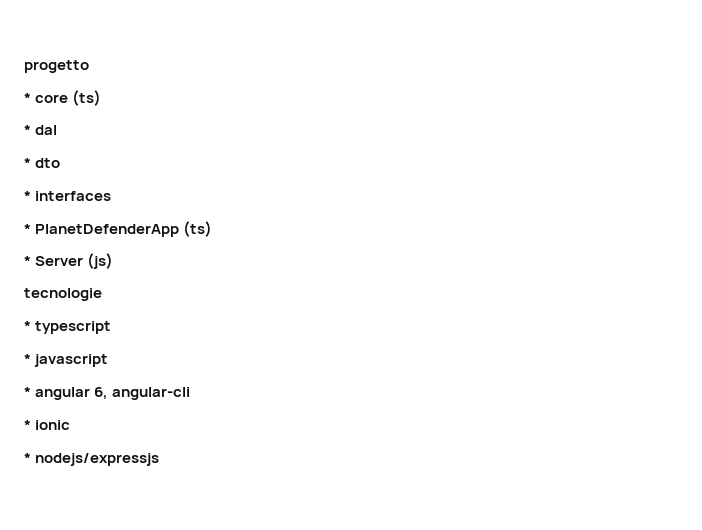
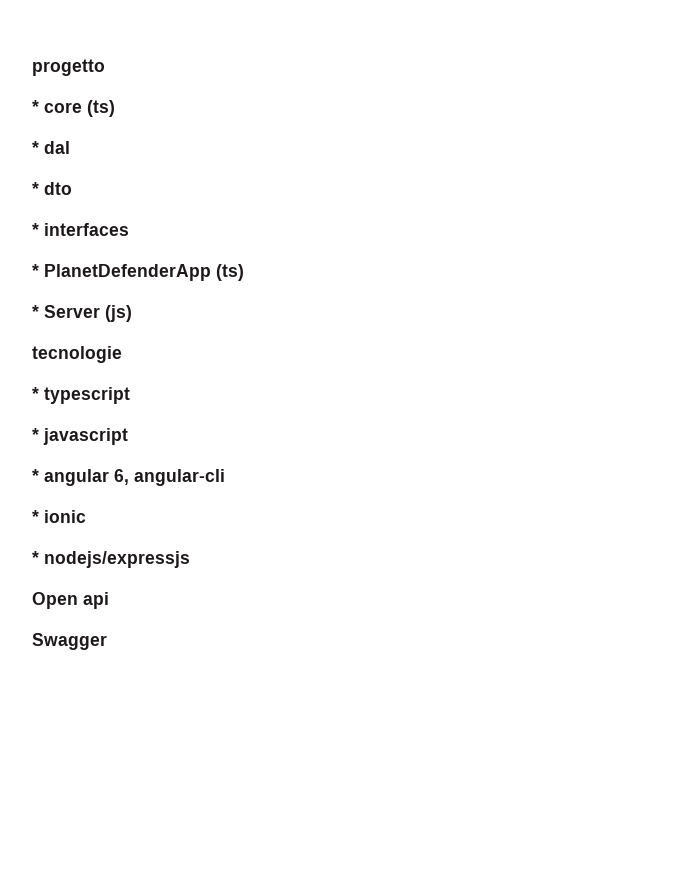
(160, 459) none -> [32,592,109,609] [32,633,107,650] // Open api // Swagger

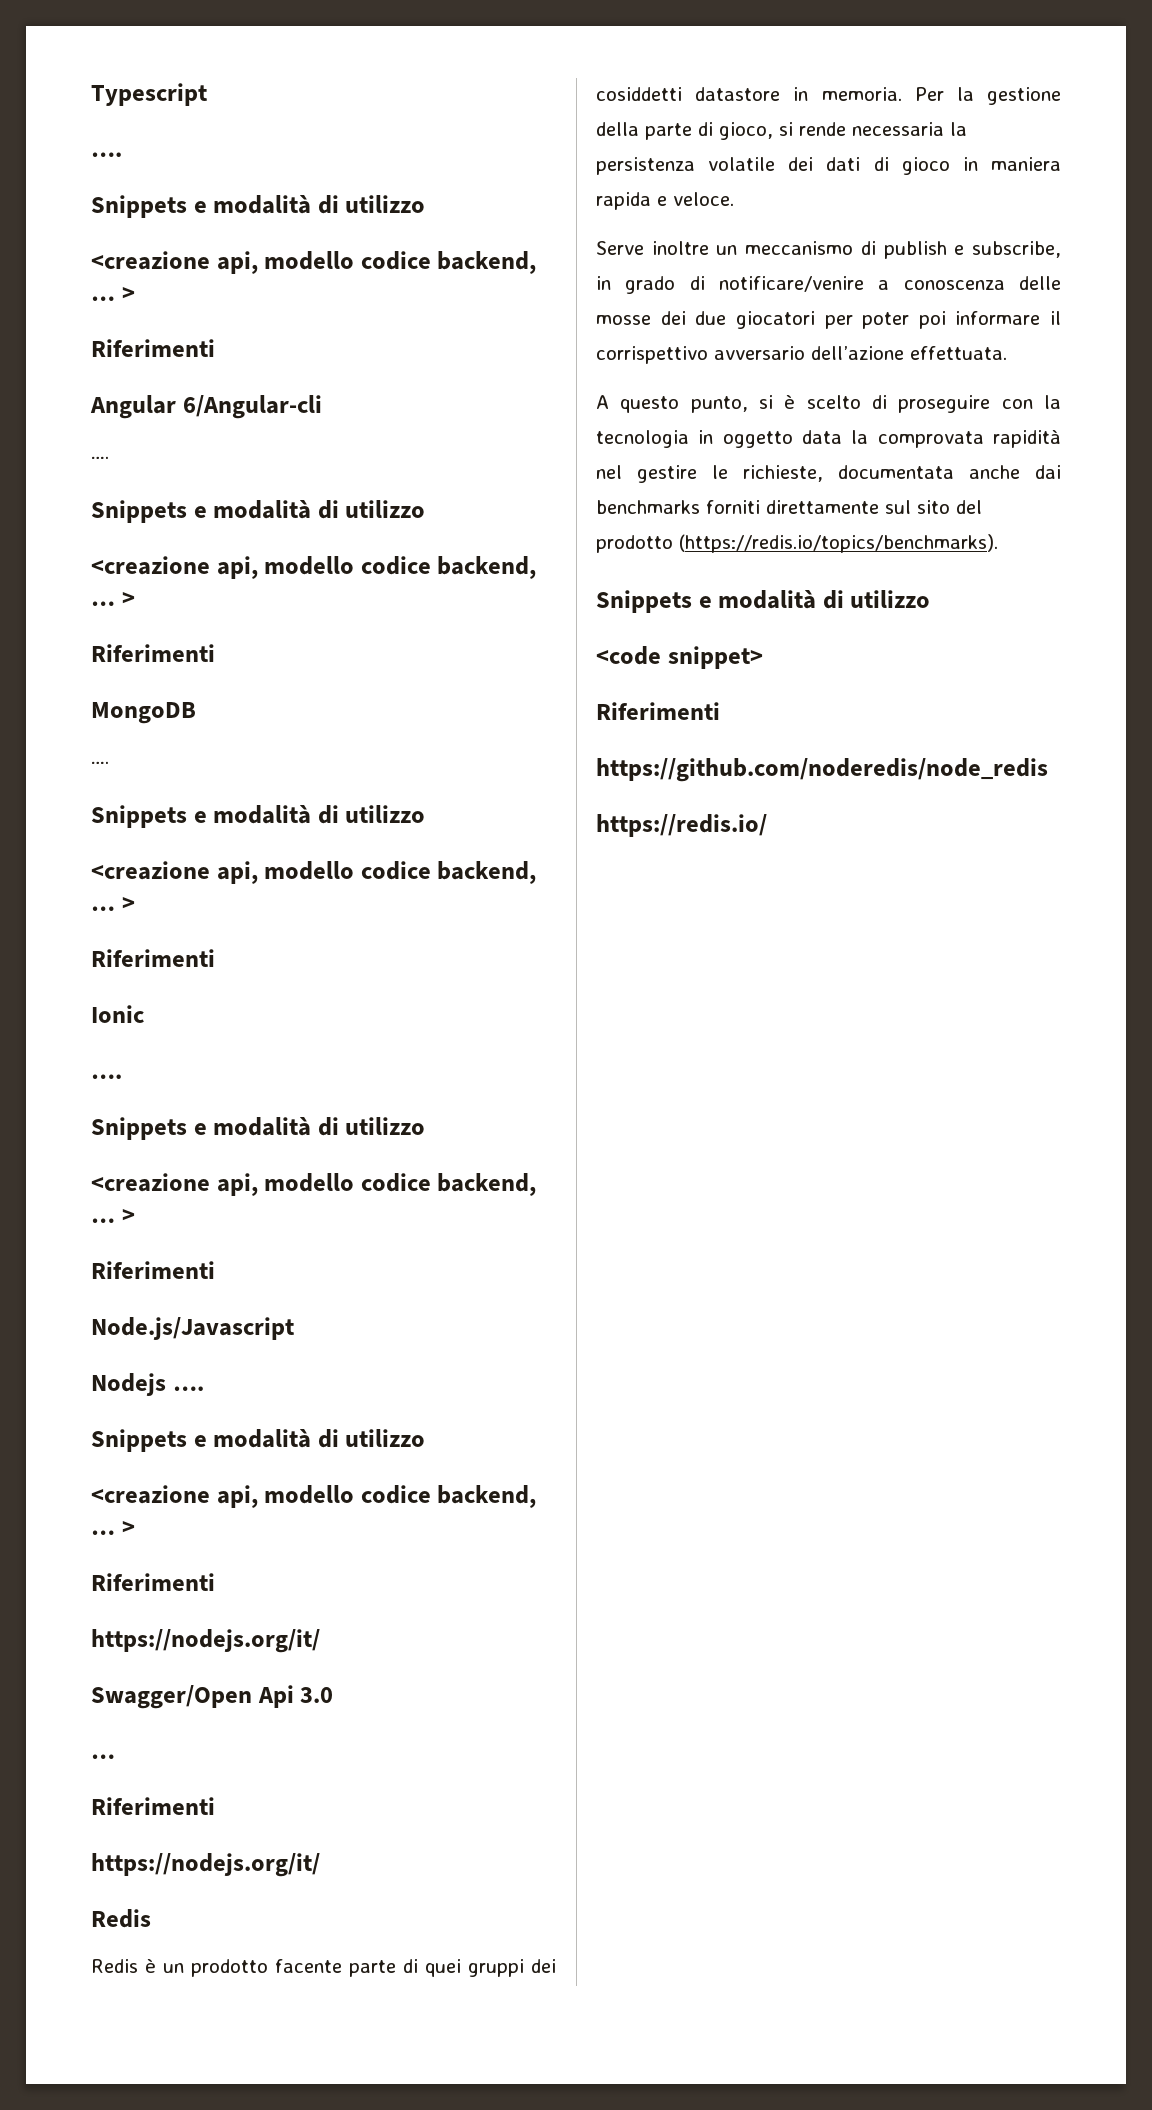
[32,59,105,76] [32,100,115,117] [32,141,70,154] [32,182,72,195] [32,223,129,236] [32,264,244,281] [32,305,132,322] [32,346,122,363] [32,387,130,404] [32,428,128,445] [32,469,225,486] [32,510,86,523] [32,551,190,568] [32,592,109,609] [32,633,107,650] progetto // * core (ts) // * dal // * dto // * interfaces // * PlanetDefenderApp (ts) // * Server (js) // tecnologie // * typescript // * javascript // * angular 6, angular-cli // * ionic // * nodejs/expressjs // Open api // Swagger -> [91,83,207,106] [91,152,122,157] [91,195,426,218] [91,251,537,274] [91,287,135,301] [91,339,215,357] [90,395,322,419] [91,456,109,459] [91,500,426,523] [91,556,537,579] [91,592,135,606] [91,644,215,662] [91,702,196,724] [91,761,109,764] [91,805,426,828] [91,861,537,884] [91,897,135,911] [91,949,215,967] [91,1005,144,1023] [91,1074,122,1079] [91,1117,426,1140] [91,1173,537,1196] [91,1209,135,1223] [91,1261,215,1279] [91,1317,294,1340] [91,1373,204,1396] [91,1429,426,1452] [91,1485,537,1508] [91,1521,135,1535] [91,1573,215,1591] [91,1629,320,1653] [91,1685,334,1709] [91,1754,115,1759] [91,1797,215,1815] [91,1853,320,1877] [91,1909,151,1928] [91,1959,556,1977] [596,87,1061,105] [596,122,967,140] [596,157,1061,175] [596,192,734,210] [596,241,1061,259] [596,276,1061,294] [596,311,1061,329] [596,346,1007,364] [596,395,1061,413] [596,430,1061,448] [596,465,1061,483] [596,500,982,514] [596,534,998,553] [596,590,931,613] [596,646,763,669] [596,702,720,720] [596,758,1048,782] [596,814,767,837] Typescript // …. // Snippets e modalità di utilizzo // <creazione api, modello codice backend, … > // Riferimenti // Angular 6/Angular-cli // …. // Snippets e modalità di utilizzo // <creazione api, modello codice backend, … > // Riferimenti // MongoDB // …. // Snippets e modalità di utilizzo // <creazione api, modello codice backend, … > // Riferimenti // Ionic // …. // Snippets e modalità di utilizzo // <creazione api, modello codice backend, … > // Riferimenti // Node.js/Javascript // Nodejs …. // Snippets e modalità di utilizzo // <creazione api, modello codice backend, … > // Riferimenti // https://nodejs.org/it/ // Swagger/Open Api 3.0 // … // Riferimenti // https://nodejs.org/it/ // Redis // Redis è un prodotto facente parte di quei gruppi dei cosiddetti datastore in memoria. Per la gestione della parte di gioco, si rende necessaria la persistenza volatile dei dati di gioco in maniera rapida e veloce. // Serve inoltre un meccanismo di publish e subscribe, in grado di notificare/venire a conoscenza delle mosse dei due giocatori per poter poi informare il corrispettivo avversario dell’azione effettuata. // A questo punto, si è scelto di proseguire con la tecnologia in oggetto data la comprovata rapidità nel gestire le richieste, documentata anche dai benchmarks forniti direttamente sul sito del prodotto (https://redis.io/topics/benchmarks). // Snippets e modalità di utilizzo // <code snippet> // Riferimenti // https://github.com/noderedis/node_redis // https://redis.io/

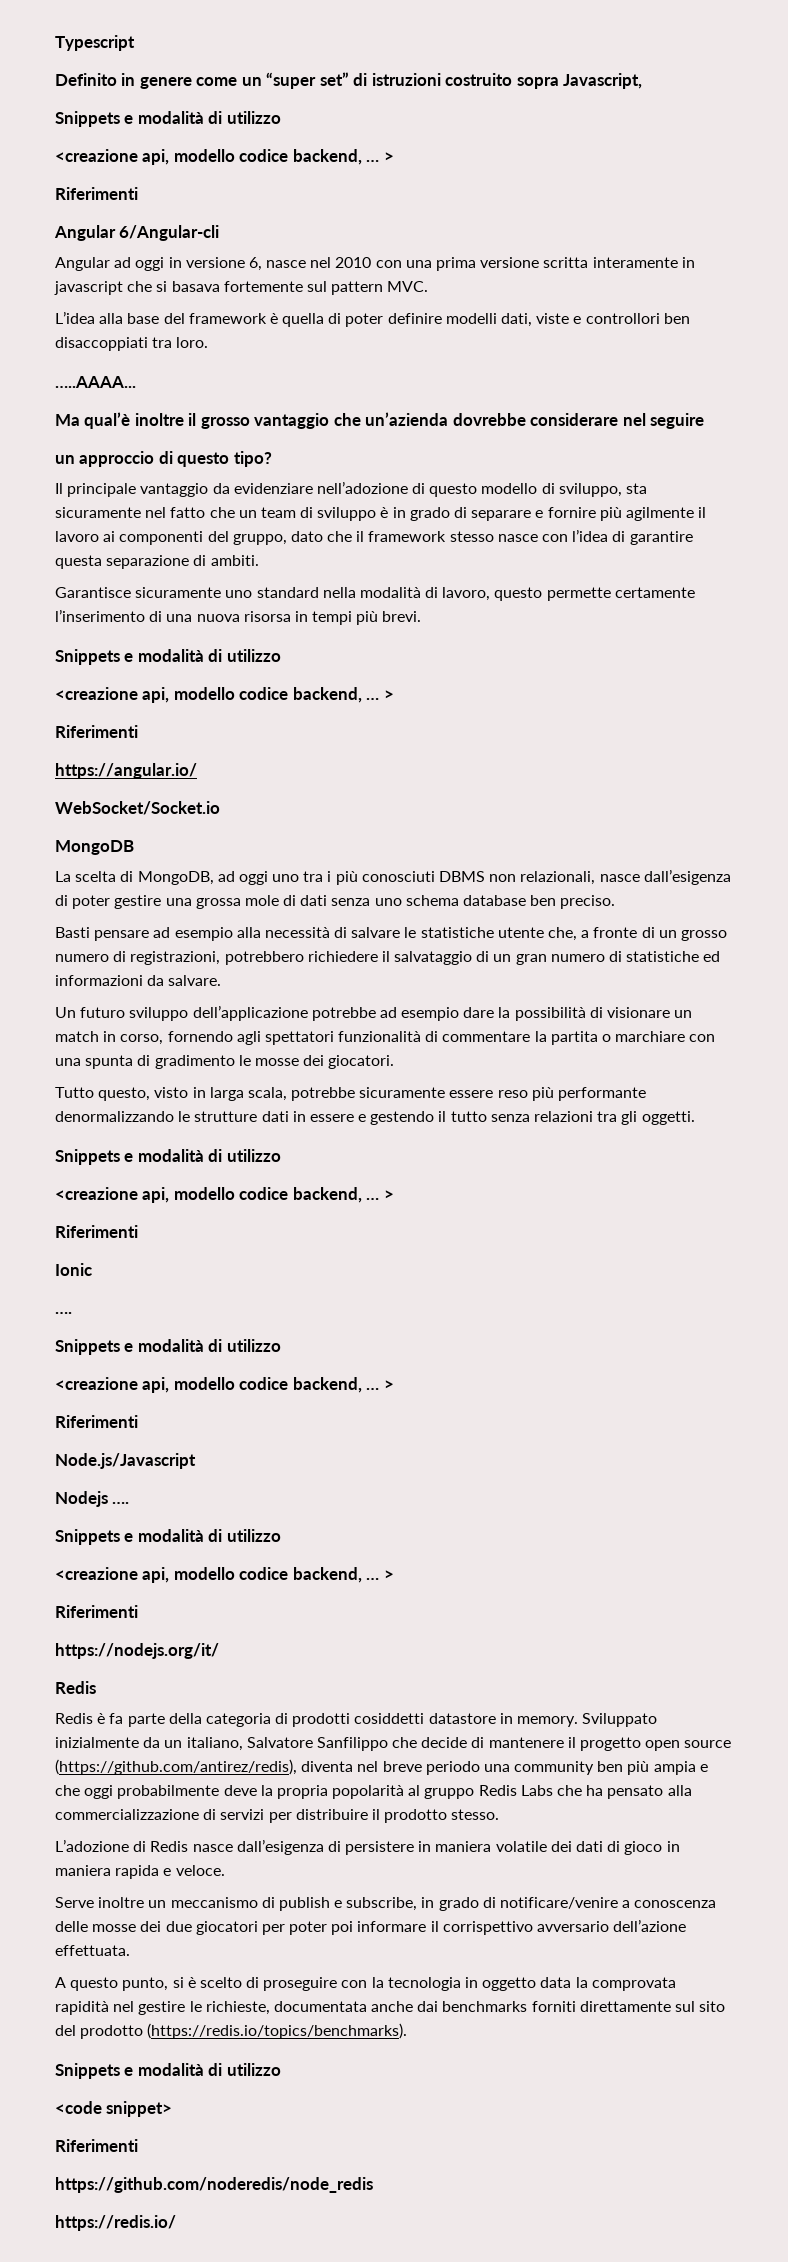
[91,152,122,157] …. -> [55,72,643,89] Definito in genere come un “super set” di istruzioni costruito sopra Javascript,
[91,456,109,459] …. -> [55,257,695,271] [54,281,429,295] [55,311,690,327] [55,337,209,351] [55,376,136,388] [55,412,705,429] [55,451,272,467] [55,481,648,497] [55,507,707,521] [55,529,693,545] [55,555,259,569] [55,587,695,601] [55,609,422,625] Angular ad oggi in versione 6, nasce nel 2010 con una prima versione scritta interamente in javascript che si basava fortemente sul pattern MVC. // L’idea alla base del framework è quella di poter definire modelli dati, viste e controllori ben disaccoppiati tra loro. // …..AAAA... // Ma qual’è inoltre il grosso vantaggio che un’azienda dovrebbe considerare nel seguire // un approccio di questo tipo? // Il principale vantaggio da evidenziare nell’adozione di questo modello di sviluppo, sta sicuramente nel fatto che un team di sviluppo è in grado di separare e fornire più agilmente il lavoro ai componenti del gruppo, dato che il framework stesso nasce con l’idea di garantire questa separazione di ambiti. // Garantisce sicuramente uno standard nella modalità di lavoro, questo permette certamente l’inserimento di una nuova risorsa in tempi più brevi.
(215, 653) none -> [55,763,197,779] [55,801,220,815] // https://angular.io/ // WebSocket/Socket.io
[91,761,109,764] …. -> [55,869,731,885] [55,895,616,909] [55,927,727,941] [55,951,721,965] [55,975,222,986] [55,1005,693,1021] [55,1031,716,1045] [55,1055,395,1069] [55,1087,647,1101] [55,1111,695,1125] La scelta di MongoDB, ad oggi uno tra i più conosciuti DBMS non relazionali, nasce dall’esigenza di poter gestire una grossa mole di dati senza uno schema database ben preciso. // Basti pensare ad esempio alla necessità di salvare le statistiche utente che, a fronte di un grosso numero di registrazioni, potrebbero richiedere il salvataggio di un gran numero di statistiche ed informazioni da salvare. // Un futuro sviluppo dell’applicazione potrebbe ad esempio dare la possibilità di visionare un match in corso, fornendo agli spettatori funzionalità di commentare la partita o marchiare con una spunta di gradimento le mosse dei giocatori. // Tutto questo, visto in larga scala, potrebbe sicuramente essere reso più performante denormalizzando le strutture dati in essere e gestendo il tutto senza relazioni tra gli oggetti.
[91,1685,334,1709] [91,1754,115,1759] [91,1797,215,1815] [91,1853,320,1877] [91,1909,151,1928] [91,1959,556,1977] [596,87,1061,105] [596,122,967,140] [596,157,695,175] Swagger/Open Api 3.0 // … // Riferimenti // https://nodejs.org/it/ // Redis // Redis è un prodotto facente parte di quei gruppi dei cosiddetti datastore in memoria. Per la gestione della parte di gioco, si rende necessaria la persistenza -> [55,1681,96,1694] [55,1713,658,1727] [55,1737,732,1751] [55,1759,708,1775] [55,1785,692,1799] [55,1809,500,1823] [55,1839,492,1855] Redis // Redis è fa parte della categoria di prodotti cosiddetti datastore in memory. Sviluppato inizialmente da un italiano, Salvatore Sanfilippo che decide di mantenere il progetto open source (https://github.com/antirez/redis), diventa nel breve periodo una community ben più ampia e che oggi probabilmente deve la propria popolarità al gruppo Redis Labs che ha pensato alla commercializzazione di servizi per distribuire il prodotto stesso. // L’adozione di Redis nasce dall’esigenza di persistere in maniera

